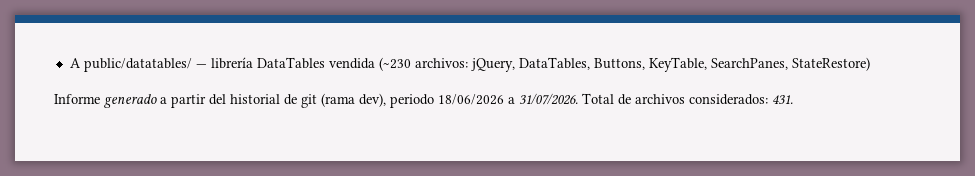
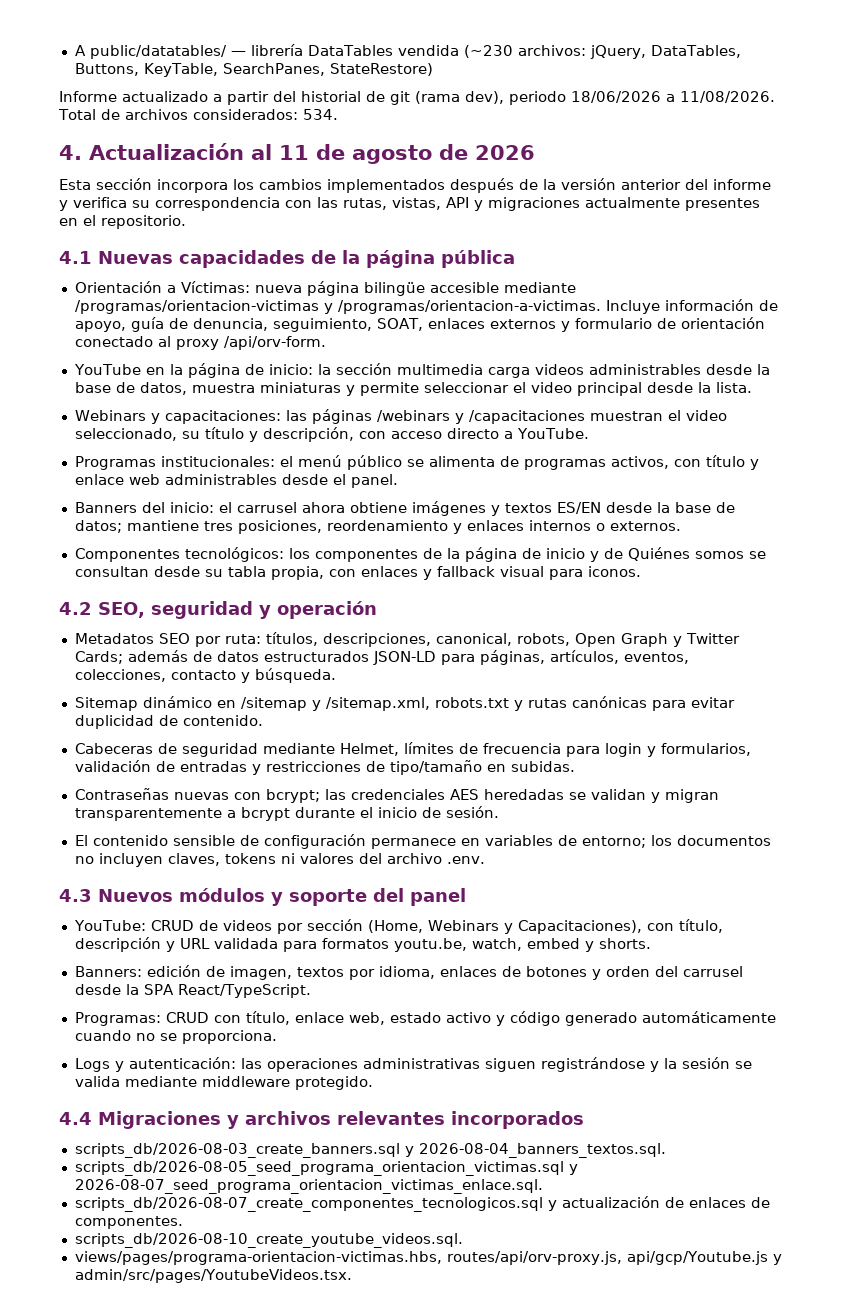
[104,94,157,108] generado -> [122,91,208,102] actualizado
[519,93,578,105] 31/07/2026. -> [680,91,775,103] 11/08/2026.
[772,95,793,104] 431. -> [302,109,338,120] [59,143,535,164] [59,178,771,193] [59,197,760,211] [59,215,186,229] [59,250,515,268] [74,281,576,296] [74,299,778,314] [74,317,765,332] [74,336,326,350] [73,363,770,378] [74,382,752,396] [74,409,727,424] [74,427,589,442] [74,455,759,470] [74,474,398,488] [74,501,735,516] [74,520,681,534] [74,547,766,562] [74,566,641,580] [59,601,377,619] [74,632,740,647] [74,650,689,665] [74,668,336,683] [74,696,735,711] [74,715,263,729] [74,742,751,757] [74,760,575,775] [74,788,719,803] [74,806,499,821] [74,834,771,849] [74,853,485,867] [59,888,466,906] [73,919,723,934] [74,937,651,952] [74,965,743,980] [74,984,311,998] [74,1011,776,1026] [74,1030,277,1044] [74,1057,752,1072] [74,1076,373,1090] [59,1111,584,1129] [74,1143,666,1158] [74,1161,578,1176] [74,1179,543,1194] [74,1196,770,1212] [74,1216,183,1229] [74,1233,463,1248] [74,1251,782,1265] [74,1269,352,1283] 534. // 4. Actualización al 11 de agosto de 2026 // Esta sección incorpora los cambios implementados después de la versión anterior del informe y verifica su correspondencia con las rutas, vistas, API y migraciones actualmente presentes en el repositorio. // 4.1 Nuevas capacidades de la página pública // Orientación a Víctimas: nueva página bilingüe accesible mediante /programas/orientacion-victimas y /programas/orientacion-a-victimas. Incluye información de apoyo, guía de denuncia, seguimiento, SOAT, enlaces externos y formulario de orientación conectado al proxy /api/orv-form. // YouTube en la página de inicio: la sección multimedia carga videos administrables desde la base de datos, muestra miniaturas y permite seleccionar el video principal desde la lista. // Webinars y capacitaciones: las páginas /webinars y /capacitaciones muestran el video seleccionado, su título y descripción, con acceso directo a YouTube. // Programas institucionales: el menú público se alimenta de programas activos, con título y enlace web administrables desde el panel. // Banners del inicio: el carrusel ahora obtiene imágenes y textos ES/EN desde la base de datos; mantiene tres posiciones, reordenamiento y enlaces internos o externos. // Componentes tecnológicos: los componentes de la página de inicio y de Quiénes somos se consultan desde su tabla propia, con enlaces y fallback visual para iconos. // 4.2 SEO, seguridad y operación // Metadatos SEO por ruta: títulos, descripciones, canonical, robots, Open Graph y Twitter Cards; además de datos estructurados JSON-LD para páginas, artículos, eventos, colecciones, contacto y búsqueda. // Sitemap dinámico en /sitemap y /sitemap.xml, robots.txt y rutas canónicas para evitar duplicidad de contenido. // Cabeceras de seguridad mediante Helmet, límites de frecuencia para login y formularios, validación de entradas y restricciones de tipo/tamaño en subidas. // Contraseñas nuevas con bcrypt; las credenciales AES heredadas se validan y migran transparentemente a bcrypt durante el inicio de sesión. // El contenido sensible de configuración permanece en variables de entorno; los documentos no incluyen claves, tokens ni valores del archivo .env. // 4.3 Nuevos módulos y soporte del panel // YouTube: CRUD de videos por sección (Home, Webinars y Capacitaciones), con título, descripción y URL validada para formatos youtu.be, watch, embed y shorts. // Banners: edición de imagen, textos por idioma, enlaces de botones y orden del carrusel desde la SPA React/TypeScript. // Programas: CRUD con título, enlace web, estado activo y código generado automáticamente cuando no se proporciona. // Logs y autenticación: las operaciones administrativas siguen registrándose y la sesión se valida mediante middleware protegido. // 4.4 Migraciones y archivos relevantes incorporados // scripts_db/2026-08-03_create_banners.sql y 2026-08-04_banners_textos.sql. // scripts_db/2026-08-05_seed_programa_orientacion_victimas.sql y 2026-08-07_seed_programa_orientacion_victimas_enlace.sql. // scripts_db/2026-08-07_create_componentes_tecnologicos.sql y actualización de enlaces de componentes. // scripts_db/2026-08-10_create_youtube_videos.sql. // views/pages/programa-orientacion-victimas.hbs, routes/api/orv-proxy.js, api/gcp/Youtube.js y admin/src/pages/YoutubeVideos.tsx.

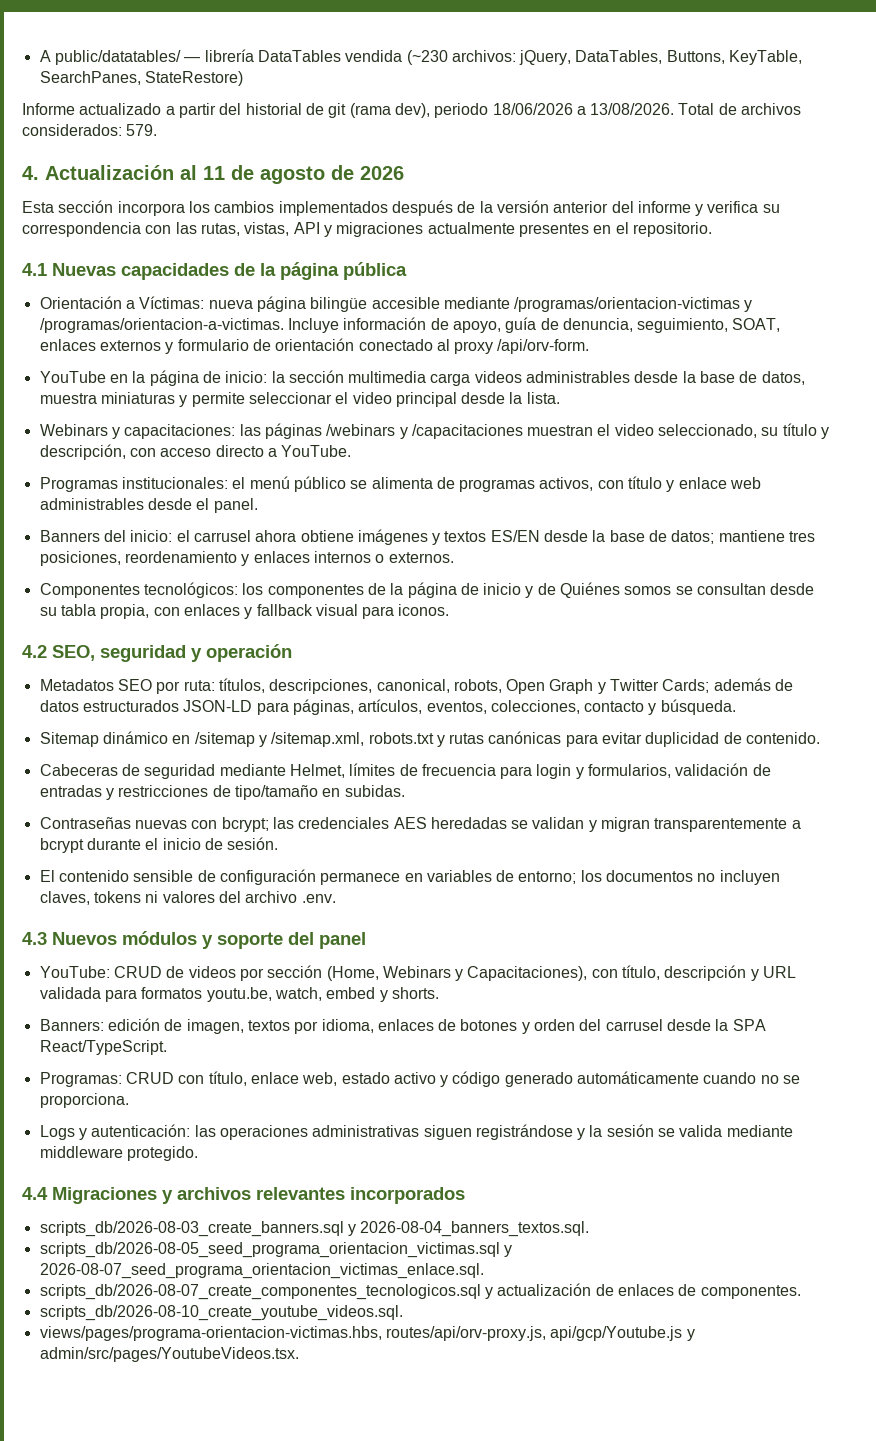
[680,91,775,103] 11/08/2026. -> [590,103,675,115] 13/08/2026.
[302,109,338,120] 534. -> [126,124,158,136] 579.

